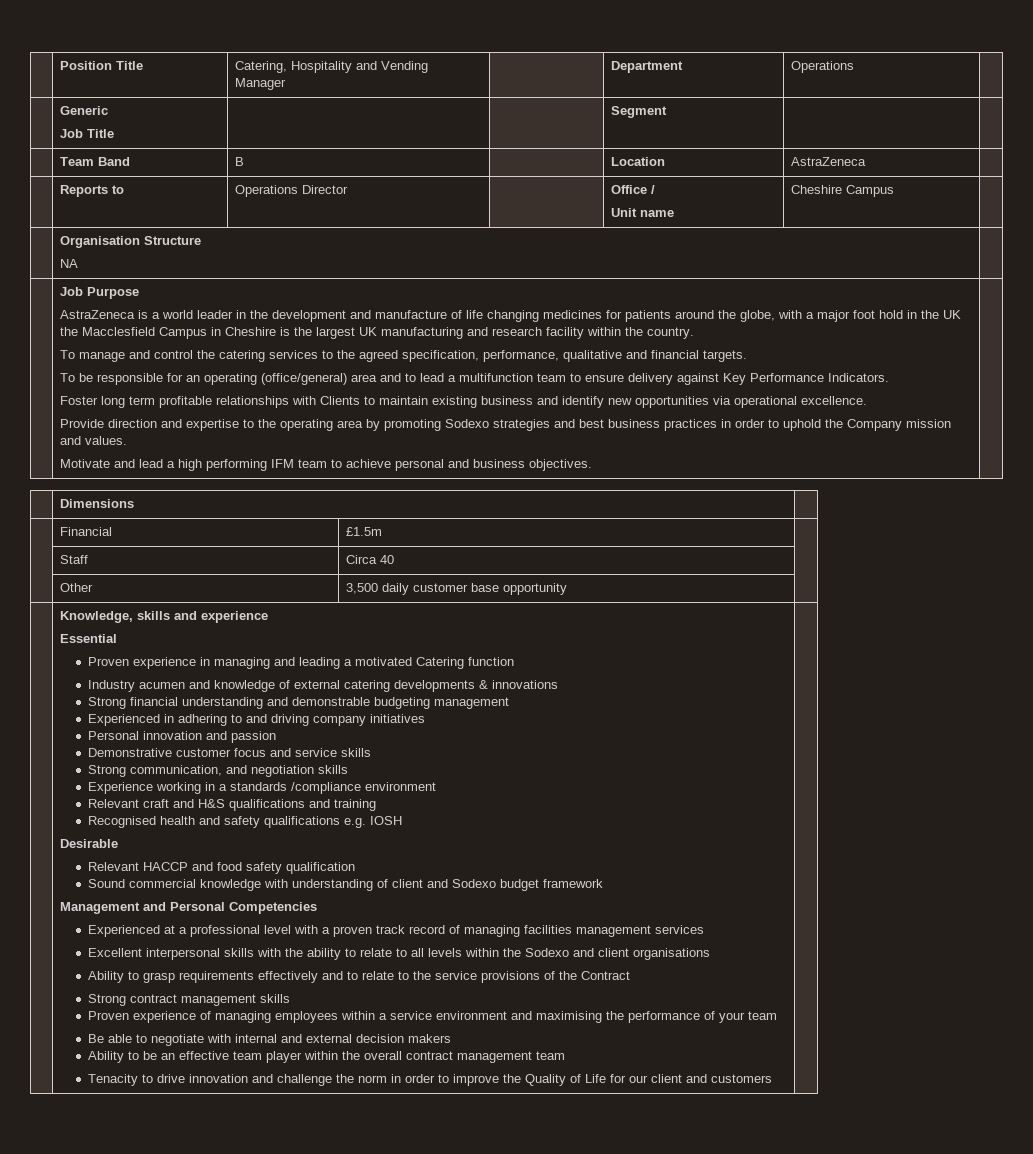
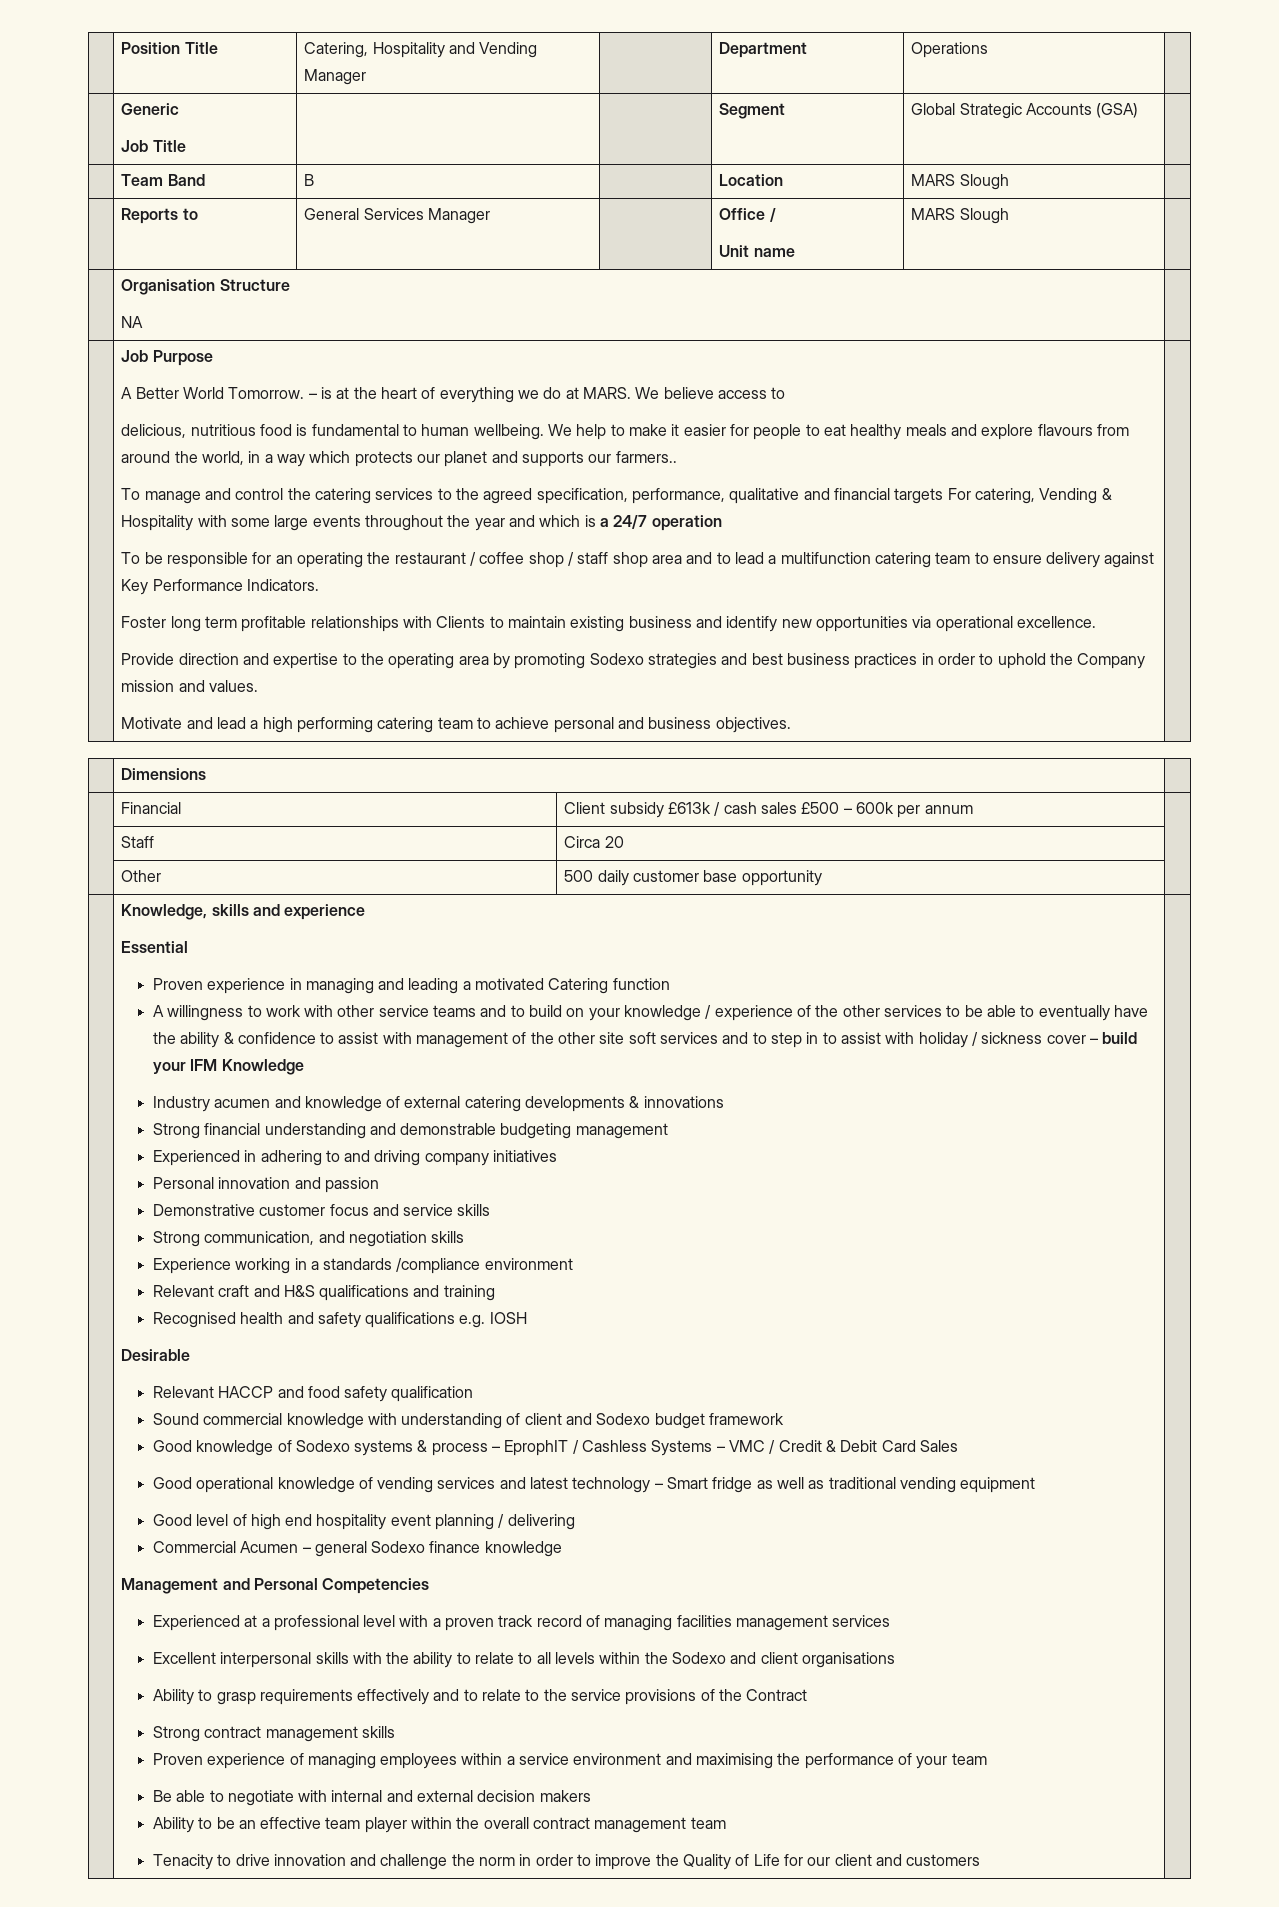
(668, 112) none -> [911,103,1139,119] Global Strategic Accounts (GSA)
[791,157,867,166] AstraZeneca -> [911,174,1009,190] MARS Slough
[235,185,349,197] Operations Director -> [304,208,491,224] General Services Manager
[791,185,895,197] Cheshire Campus -> [911,208,1009,224] MARS Slough
[60,310,962,322] [60,327,695,339] AstraZeneca is a world leader in the development and manufacture of life changing medicines for patients around the globe, with a major foot hold in the UK the Macclesfield Campus in Cheshire is the largest UK manufacturing and research facility within the country. -> [121,387,786,403] [121,424,1129,440] [121,451,677,467] A Better World Tomorrow. – is at the heart of everything we do at MARS. We believe access to // delicious, nutritious food is fundamental to human wellbeing. We help to make it easier for people to eat healthy meals and explore flavours from around the world, in a way which protects our planet and supports our farmers..
[703,350,748,362] targets. -> [894,488,1112,504] [121,515,722,531] targets For catering, Vending & Hospitality with some large events throughout the year and which is a 24/7 operation
[261,373,348,385] (office/general) -> [367,552,648,568] the restaurant / coffee shop / staff shop
(534, 377) none -> [874,552,931,568] catering
[271,459,295,468] IFM -> [377,717,434,733] catering
[346,527,383,536] £1.5m -> [564,802,973,818] Client subsidy £613k / cash sales £500 – 600k per annum
[380,555,395,564] 40 -> [604,836,624,848] 20
[346,583,379,594] 3,500 -> [564,870,594,882] 500
(514, 661) none -> [152,1005,1148,1021] [152,1032,1138,1048] [152,1059,304,1075] // A willingness to work with other service teams and to build on your knowledge / experience of the other services to be able to eventually have the ability & confidence to assist with management of the other site soft services and to step in to assist with holiday / sickness cover – build your IFM Knowledge
(603, 883) none -> [152,1440,958,1456] [152,1477,1036,1493] [152,1514,575,1530] [152,1541,562,1557] // Good knowledge of Sodexo systems & process – EprophIT / Cashless Systems – VMC / Credit & Debit Card Sales // Good operational knowledge of vending services and latest technology – Smart fridge as well as traditional vending equipment // Good level of high end hospitality event planning / delivering // Commercial Acumen – general Sodexo finance knowledge

